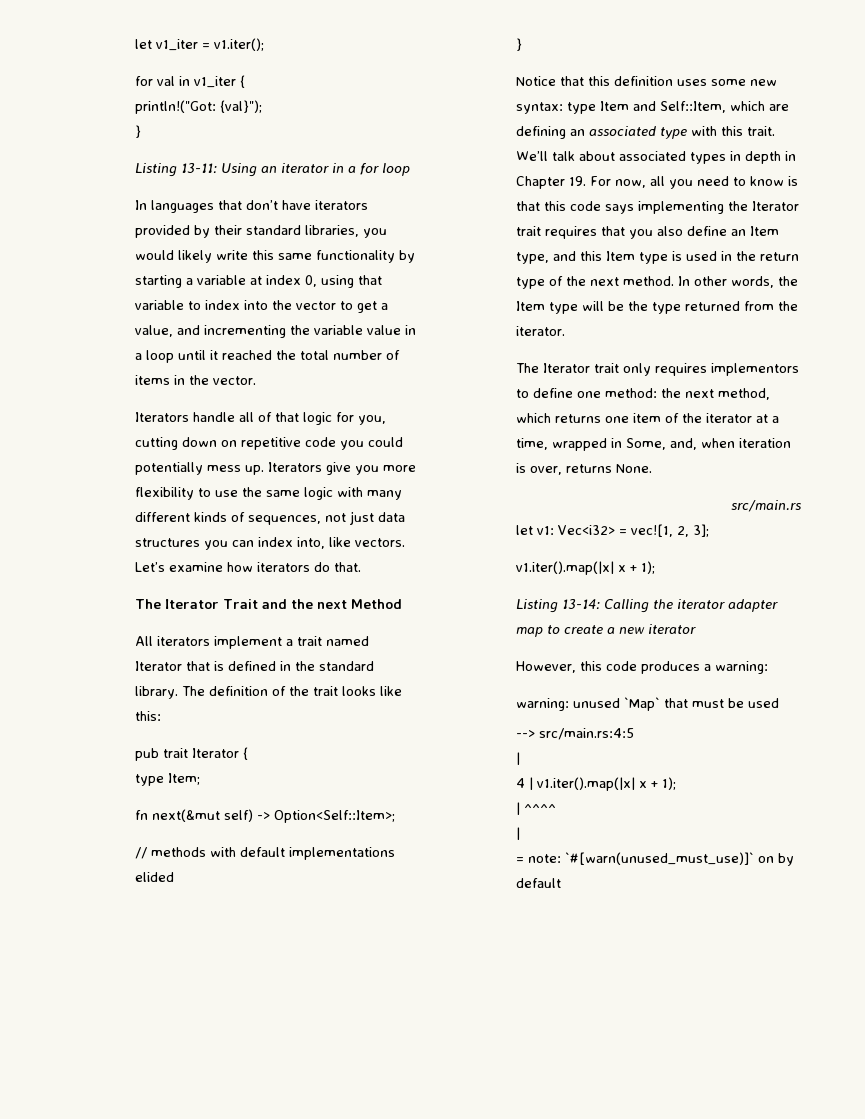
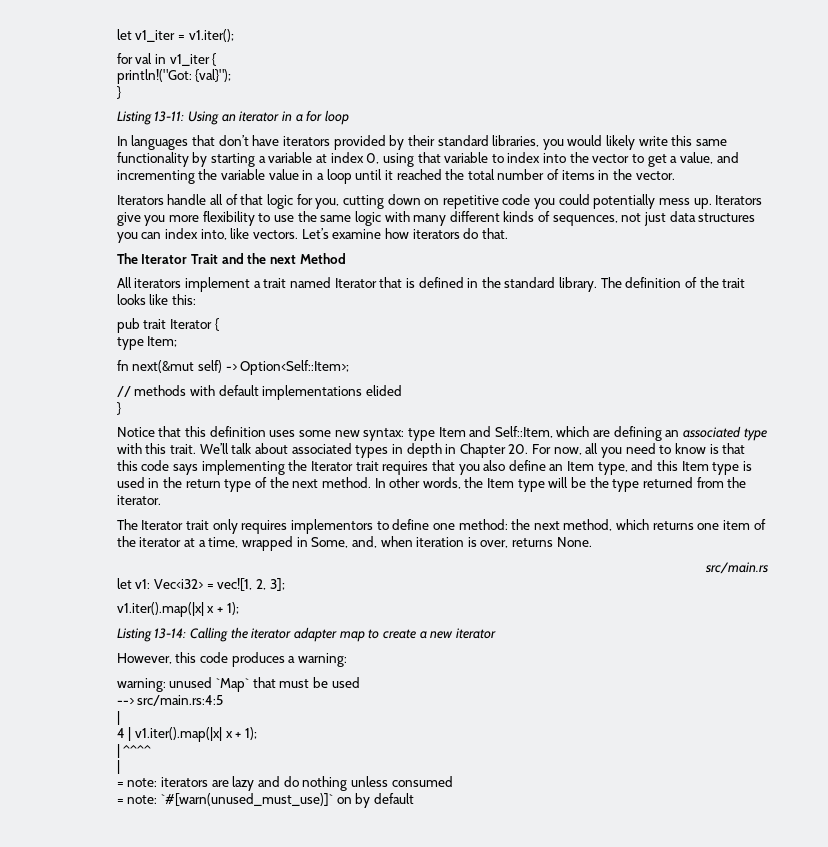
[569,176,587,186] 19. -> [508,444,529,454] 20.
(521, 833) none -> [116,776,453,791] // = note: iterators are lazy and do nothing unless consumed

